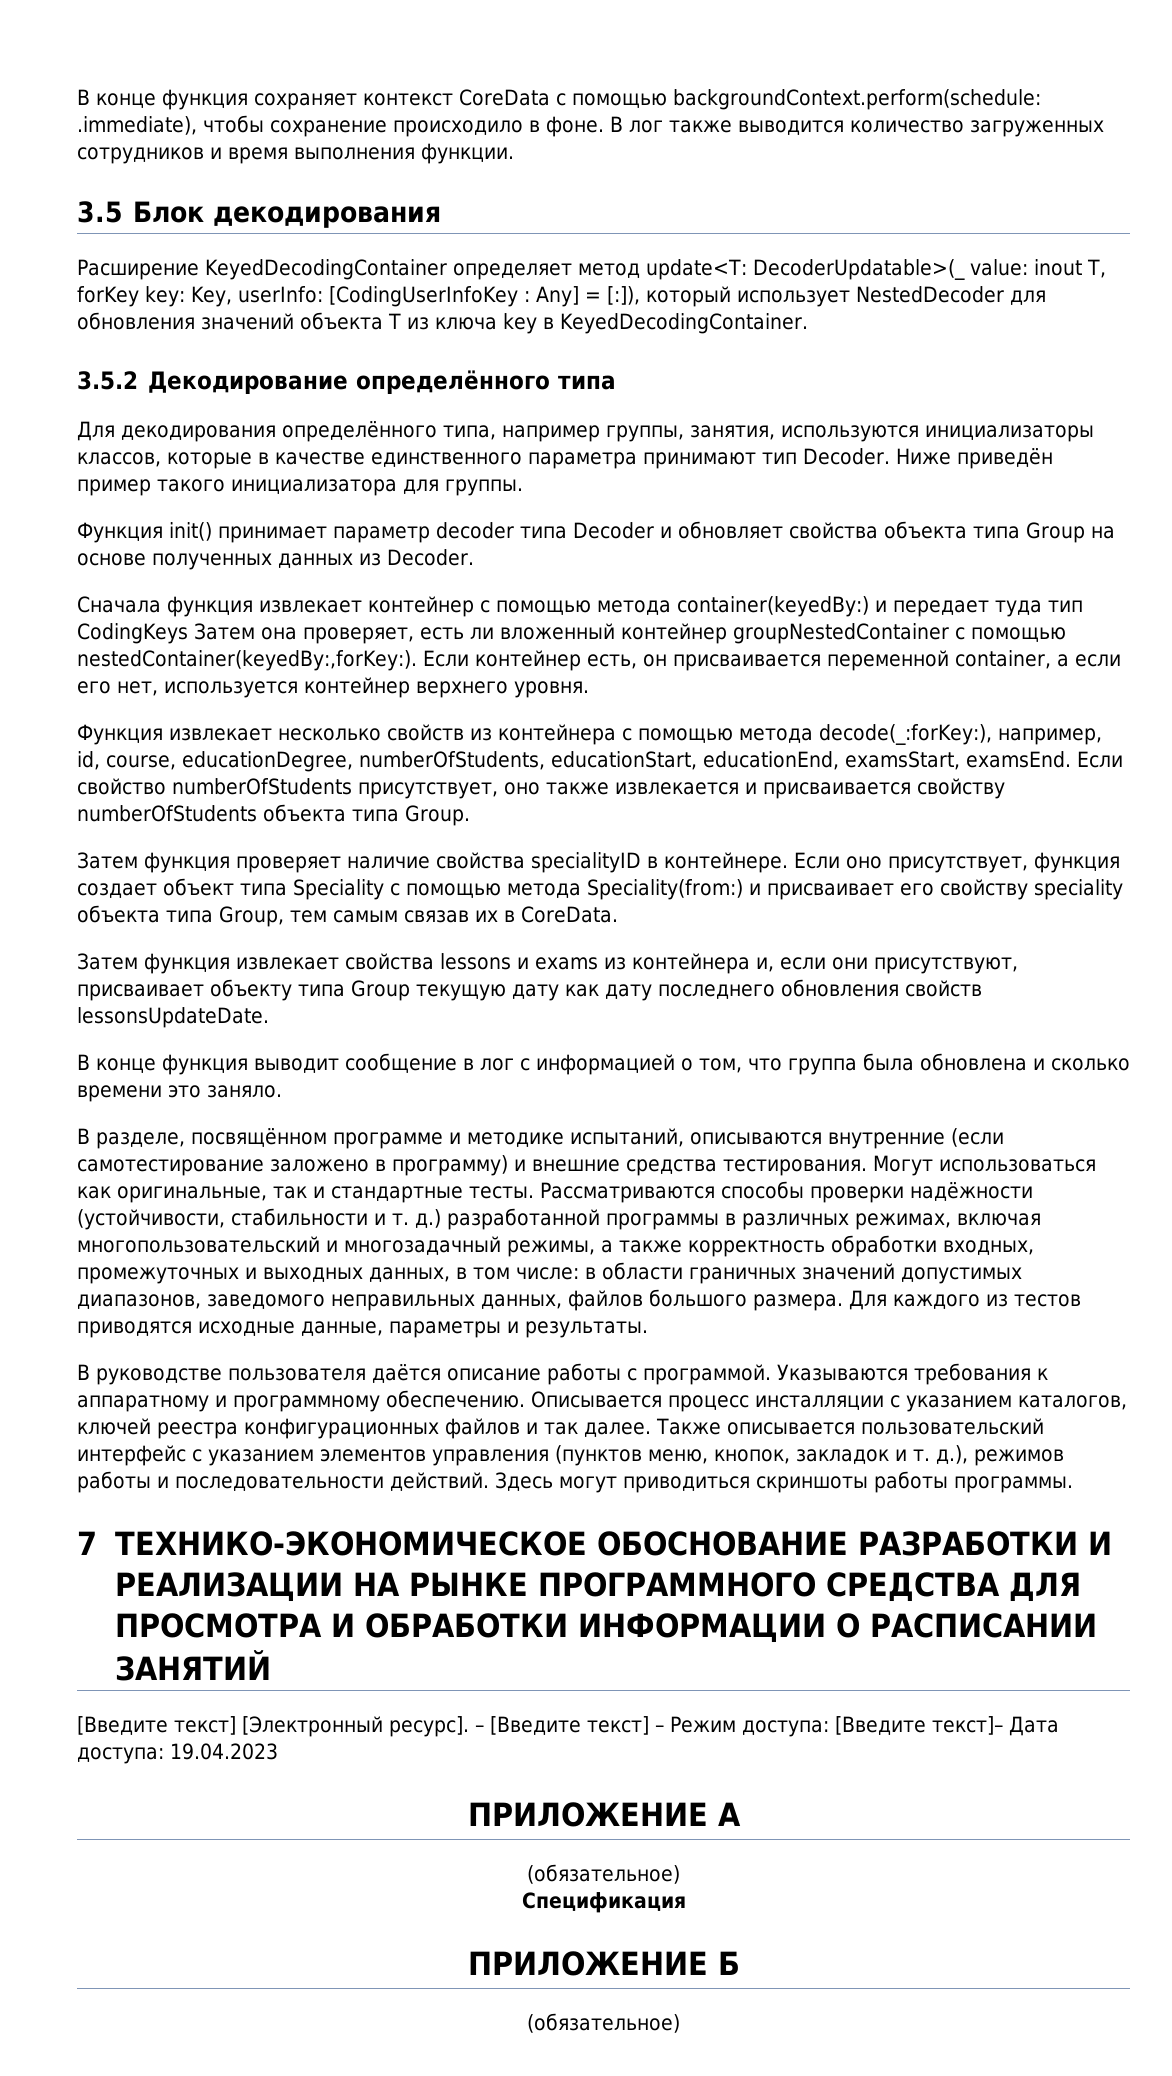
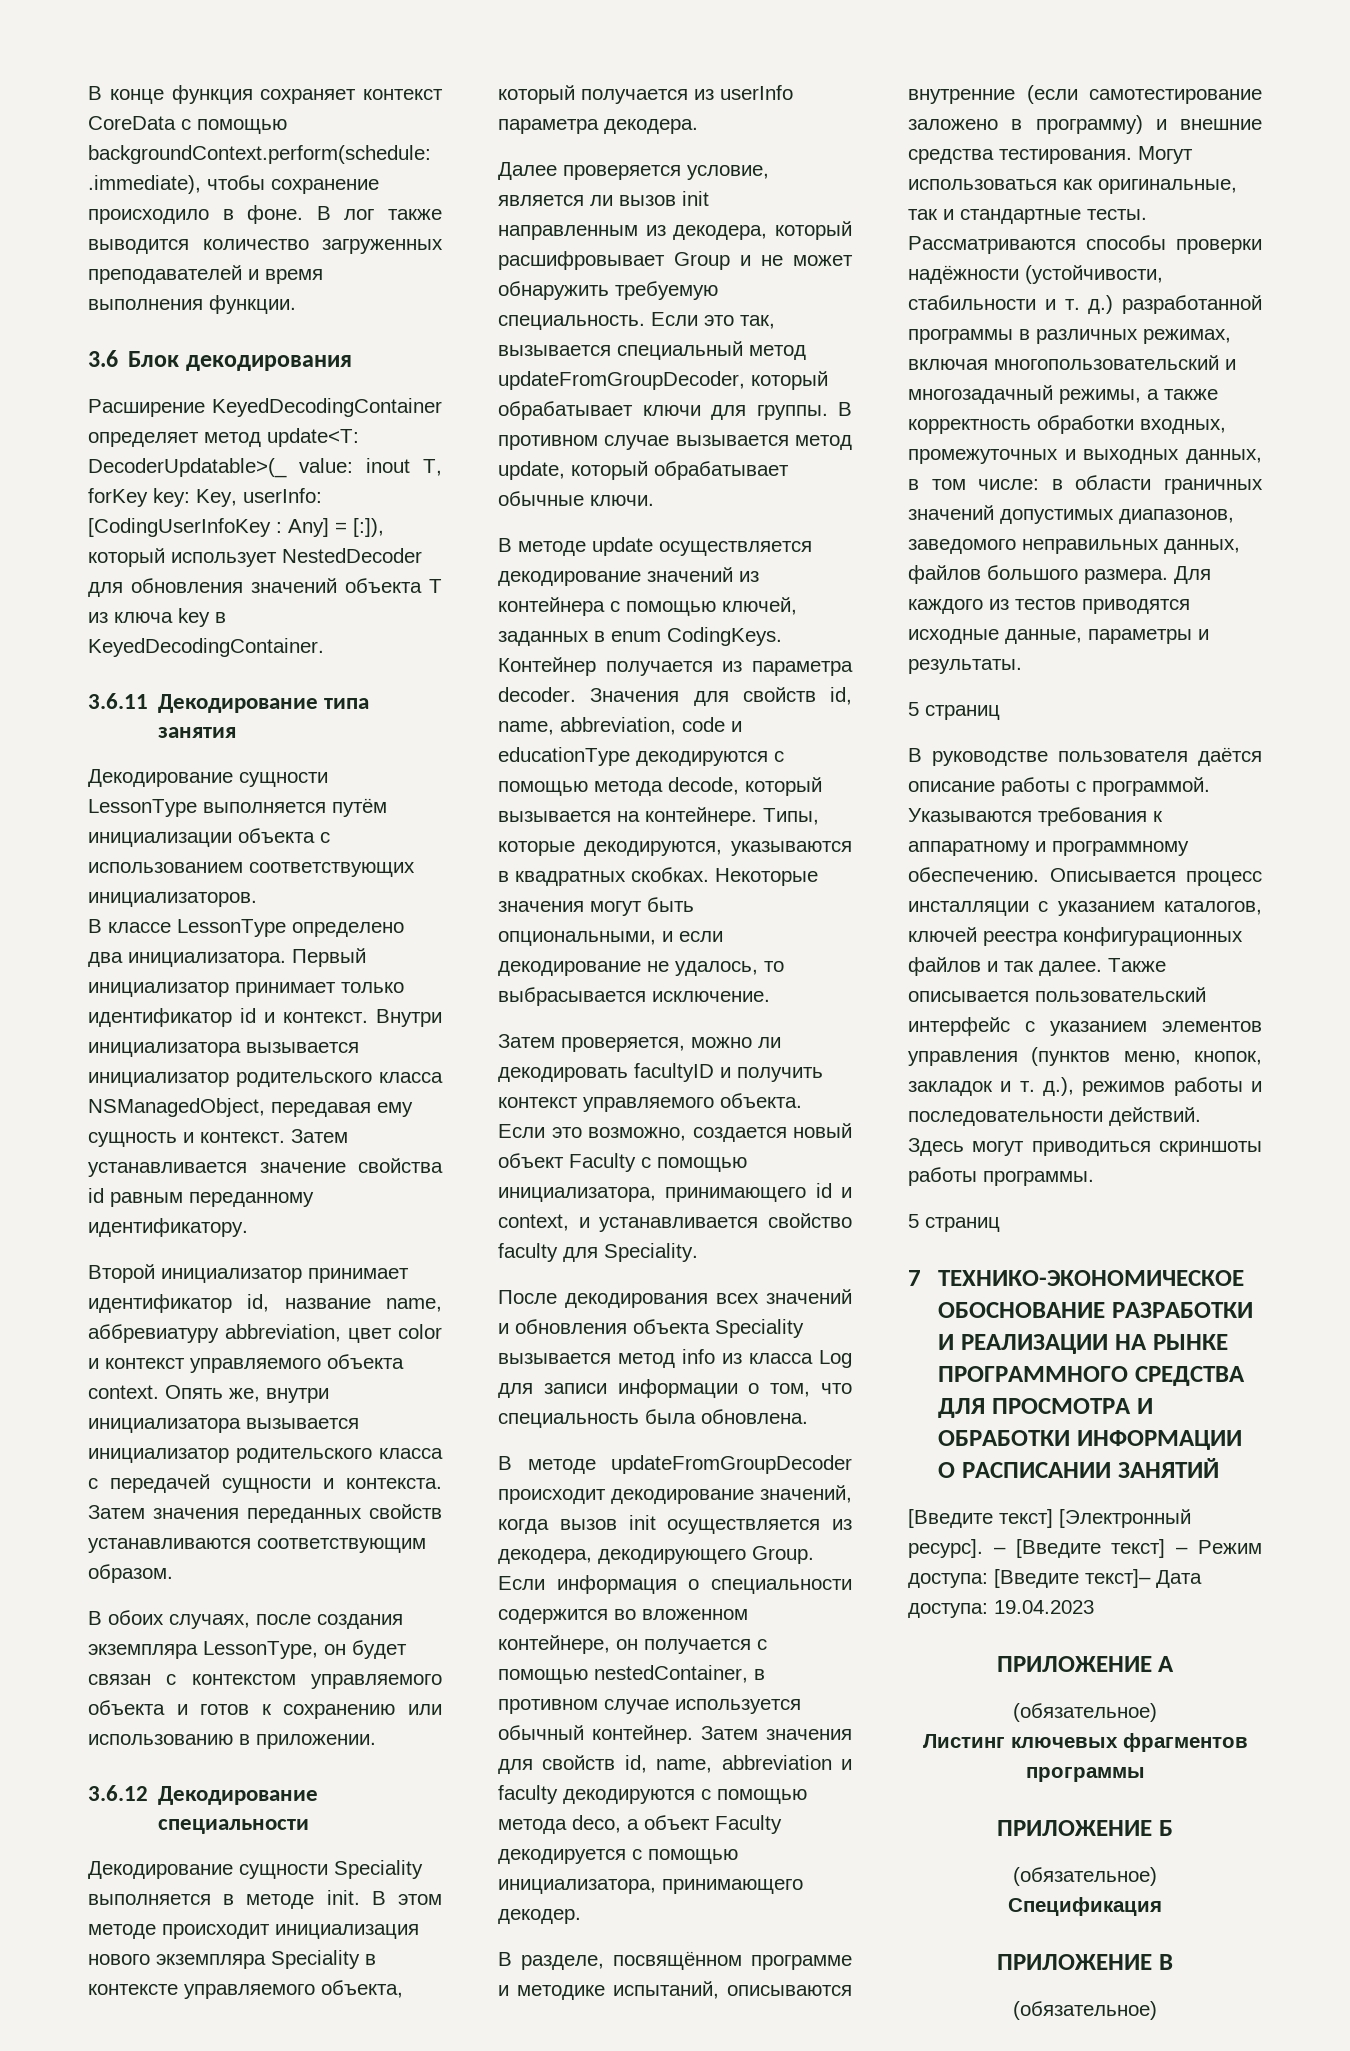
[77,147,204,164] сотрудников -> [88,265,242,284] преподавателей
[77,201,123,223] 3.5 -> [88,350,118,367] 3.6
[77,370,617,394] [77,421,1094,442] [77,448,1053,469] [77,479,523,496] [77,521,1115,543] [77,549,474,570] [77,596,1083,617] [77,623,1066,644] [77,650,1121,671] [77,677,589,698] [77,724,1102,745] [77,751,1123,772] [77,778,1005,799] [77,804,470,826] [77,852,1120,873] [77,878,1123,900] [77,905,618,927] [77,953,1018,974] [77,979,982,1001] [77,1007,269,1028] [77,1053,1130,1075] [77,1085,282,1102] 3.5.2 Декодирование определённого типа // Для декодирования определённого типа, например группы, занятия, используются инициализаторы классов, которые в качестве единственного параметра принимают тип Decoder. Ниже приведён пример такого инициализатора для группы. // Функция init() принимает параметр decoder типа Decoder и обновляет свойства объекта типа Group на основе полученных данных из Decoder. // Сначала функция извлекает контейнер с помощью метода container(keyedBy:) и передает туда тип CodingKeys Затем она проверяет, есть ли вложенный контейнер groupNestedContainer с помощью nestedContainer(keyedBy:,forKey:). Если контейнер есть, он присваивается переменной container, а если его нет, используется контейнер верхнего уровня. // Функция извлекает несколько свойств из контейнера с помощью метода decode(_:forKey:), например, id, course, educationDegree, numberOfStudents, educationStart, educationEnd, examsStart, examsEnd. Если свойство numberOfStudents присутствует, оно также извлекается и присваивается свойству numberOfStudents объекта типа Group. // Затем функция проверяет наличие свойства specialityID в контейнере. Если оно присутствует, функция создает объект типа Speciality с помощью метода Speciality(from:) и присваивает его свойству speciality объекта типа Group, тем самым связав их в CoreData. // Затем функция извлекает свойства lessons и exams из контейнера и, если они присутствуют, присваивает объекту типа Group текущую дату как дату последнего обновления свойств lessonsUpdateDate. // В конце функция выводит сообщение в лог с информацией о том, что группа была обновлена и сколько времени это заняло. -> [88,693,370,713] [158,727,237,738] [88,769,328,787] [88,798,387,817] [88,828,330,847] [88,862,415,877] [88,892,257,907] [88,919,404,937] [88,948,366,967] [88,982,404,997] [88,1008,442,1027] [88,1042,359,1057] [88,1072,443,1087] [88,1098,413,1117] [88,1129,348,1147] [88,1158,443,1177] [88,1188,314,1207] [88,1218,248,1237] [88,1264,409,1283] [88,1294,442,1313] [88,1324,442,1343] [88,1354,404,1373] [88,1385,329,1403] [88,1418,359,1433] [88,1448,443,1463] [88,1474,442,1493] [88,1504,442,1523] [88,1538,426,1553] [88,1564,173,1583] [88,1610,403,1629] [88,1640,407,1659] [88,1674,442,1689] [88,1700,442,1719] [88,1734,376,1749] [88,1785,319,1805] [158,1819,310,1834] [88,1860,423,1879] [88,1890,442,1909] [88,1924,419,1939] [88,1950,376,1969] [88,1980,403,1999] [498,85,793,104] [498,119,698,134] [498,162,769,180] [498,191,709,206] [498,221,852,240] [498,251,853,270] [498,281,718,300] [498,312,775,330] [498,341,806,360] [498,371,828,390] [498,401,852,420] [498,435,852,450] [498,461,789,480] [498,491,654,506] [498,537,812,556] [498,567,759,586] [498,597,797,616] [498,627,782,646] [498,657,853,676] [498,687,852,706] [498,717,742,735] [498,747,784,766] [498,777,822,796] [498,807,819,826] [498,841,852,856] [498,867,818,886] [498,897,694,916] [498,931,723,946] [498,961,784,976] [498,987,770,1006] [498,1034,781,1052] [498,1063,823,1082] [498,1093,802,1112] [498,1123,852,1142] [498,1153,747,1172] [498,1183,852,1202] [498,1213,852,1232] [498,1243,698,1262] [498,1289,852,1308] [498,1319,804,1338] [498,1349,852,1368] [498,1379,852,1398] [498,1409,808,1428] [498,1455,852,1474] [498,1485,852,1504] [498,1515,852,1534] [498,1546,814,1564] [498,1575,852,1594] [498,1609,748,1624] [498,1635,767,1654] [498,1665,765,1684] [498,1699,801,1714] [498,1725,852,1744] [498,1755,852,1774] [498,1785,807,1804] [498,1815,782,1834] [498,1849,738,1864] [498,1879,803,1894] [498,1909,581,1924] 3.6.11 Декодирование типа занятия // Декодирование сущности LessonType выполняется путём инициализации объекта с использованием соответствующих инициализаторов. // В классе LessonType определено два инициализатора. Первый инициализатор принимает только идентификатор id и контекст. Внутри инициализатора вызывается инициализатор родительского класса NSManagedObject, передавая ему сущность и контекст. Затем устанавливается значение свойства id равным переданному идентификатору. // Второй инициализатор принимает идентификатор id, название name, аббревиатуру abbreviation, цвет color и контекст управляемого объекта context. Опять же, внутри инициализатора вызывается инициализатор родительского класса с передачей сущности и контекста. Затем значения переданных свойств устанавливаются соответствующим образом. // В обоих случаях, после создания экземпляра LessonType, он будет связан с контекстом управляемого объекта и готов к сохранению или использованию в приложении. // 3.6.12 Декодирование специальности // Декодирование сущности Speciality выполняется в методе init. В этом методе происходит инициализация нового экземпляра Speciality в контексте управляемого объекта, который получается из userInfo параметра декодера. // Далее проверяется условие, является ли вызов init направленным из декодера, который расшифровывает Group и не может обнаружить требуемую специальность. Если это так, вызывается специальный метод updateFromGroupDecoder, который обрабатывает ключи для группы. В противном случае вызывается метод update, который обрабатывает обычные ключи. // В методе update осуществляется декодирование значений из контейнера с помощью ключей, заданных в enum CodingKeys. Контейнер получается из параметра decoder. Значения для свойств id, name, abbreviation, code и educationType декодируются с помощью метода decode, который вызывается на контейнере. Типы, которые декодируются, указываются в квадратных скобках. Некоторые значения могут быть опциональными, и если декодирование не удалось, то выбрасывается исключение. // Затем проверяется, можно ли декодировать facultyID и получить контекст управляемого объекта. Если это возможно, создается новый объект Faculty с помощью инициализатора, принимающего id и context, и устанавливается свойство faculty для Speciality. // После декодирования всех значений и обновления объекта Speciality вызывается метод info из класса Log для записи информации о том, что специальность была обновлена. // В методе updateFromGroupDecoder происходит декодирование значений, когда вызов init осуществляется из декодера, декодирующего Group. Если информация о специальности содержится во вложенном контейнере, он получается с помощью nestedContainer, в противном случае используется обычный контейнер. Затем значения для свойств id, name, abbreviation и faculty декодируются с помощью метода deco, а объект Faculty декодируется с помощью инициализатора, принимающего декодер.
(648, 1329) none -> [908,702,1000,720] // 5 страниц
(1073, 1484) none -> [908,1214,1000,1232] // 5 страниц
[521,1892,686,1913] Спецификация -> [922,1733,1248,1752] [1025,1767,1145,1782] Листинг ключевых фрагментов программы
(680, 2023) none -> [1008,1897,1162,1916] [997,1954,1173,1970] [1013,2001,1157,2020] // Спецификация // ПРИЛОЖЕНИЕ В // (обязательное)

